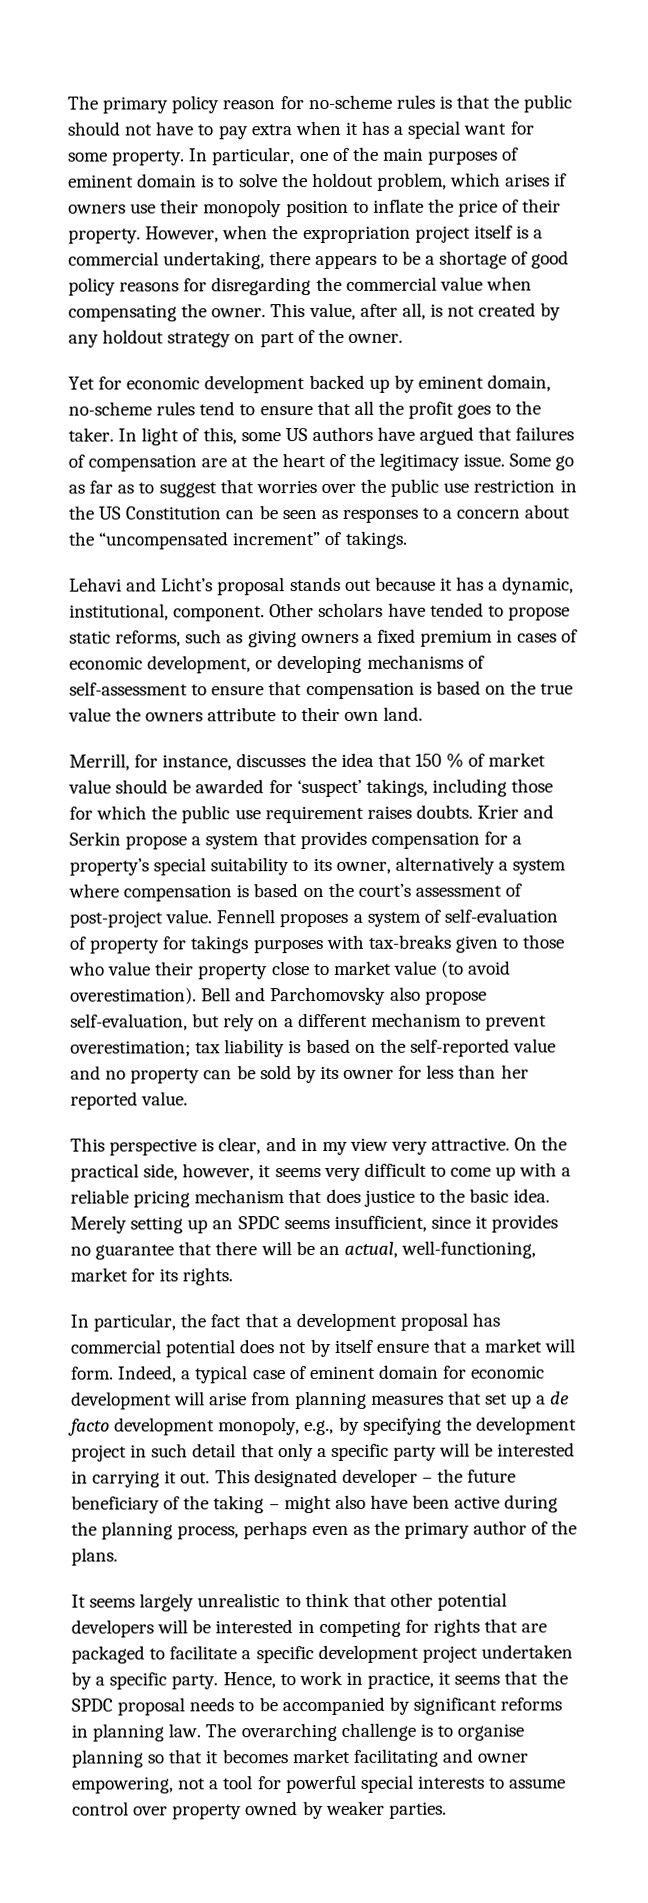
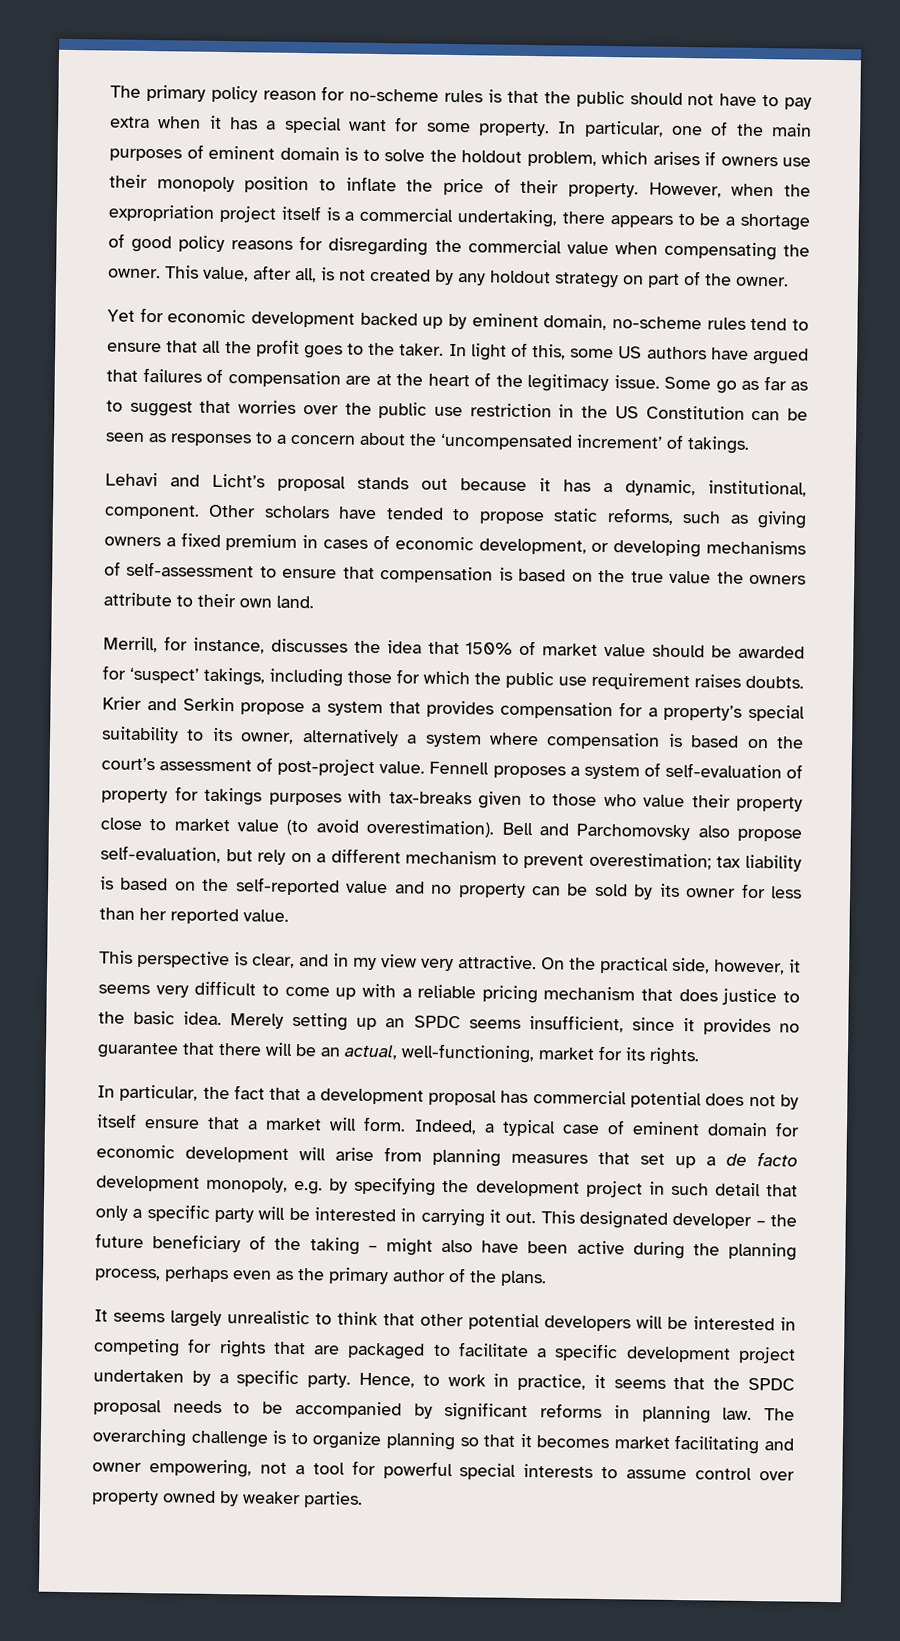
[98,531,322,550] “uncompensated increment” -> [440,433,663,451] ‘uncompensated increment’
[414,752,465,768] 150 % -> [465,642,514,655] 150%
[304,1419,335,1436] e.g., -> [294,1180,324,1195] e.g.
[457,1723,525,1741] organise -> [312,1431,382,1450] organize

